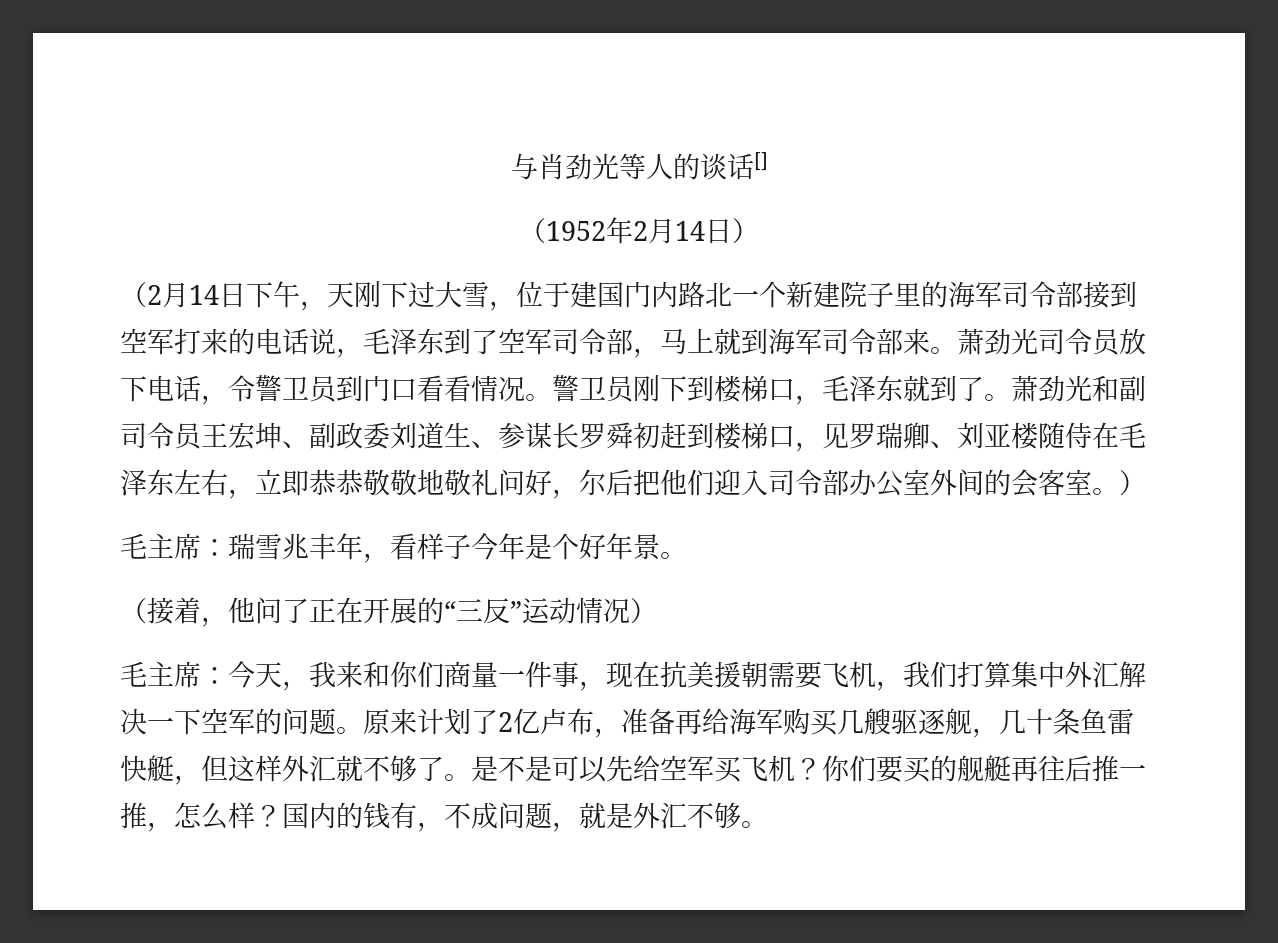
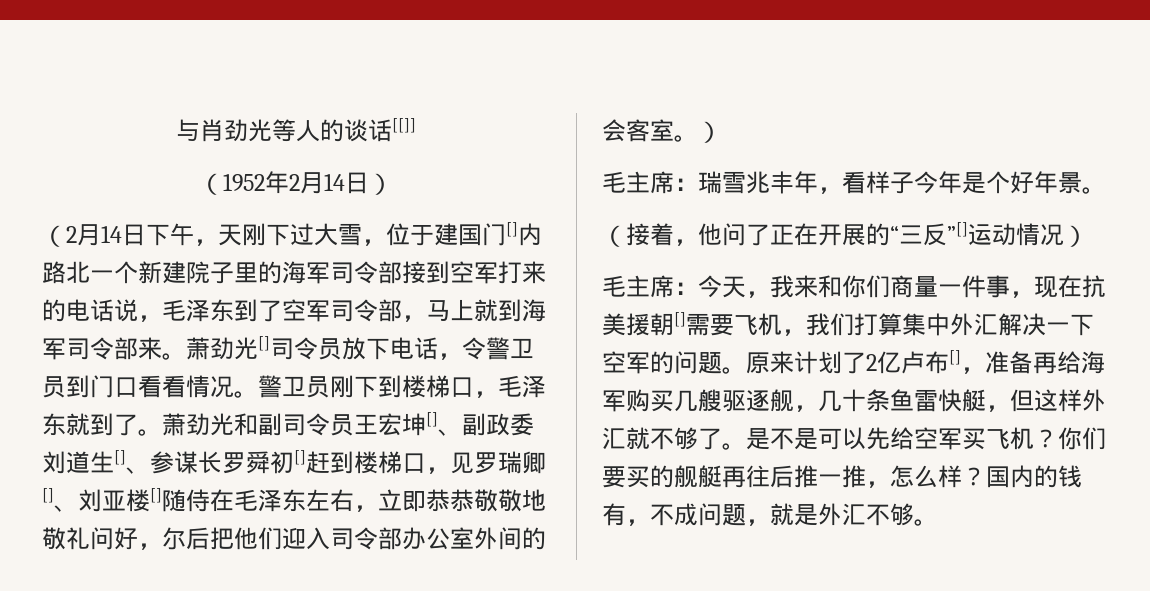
[753,152,768,171] [] -> [392,118,416,133] [[]]
(651, 294) none -> [506,222,518,237] []
(1038, 341) none -> [258,336,270,351] []
(282, 435) none -> [426,412,438,427] []
(471, 434) none -> [114,450,126,465] []
(660, 435) none -> [294,450,306,465] []
(930, 435) none -> [42,488,54,503] []
(1038, 436) none -> [150,488,162,503] []
[510,601,522,621] ” -> [947,222,968,243] ”[]
(768, 674) none -> [674,312,686,327] []
(594, 721) none -> [949,350,961,365] []

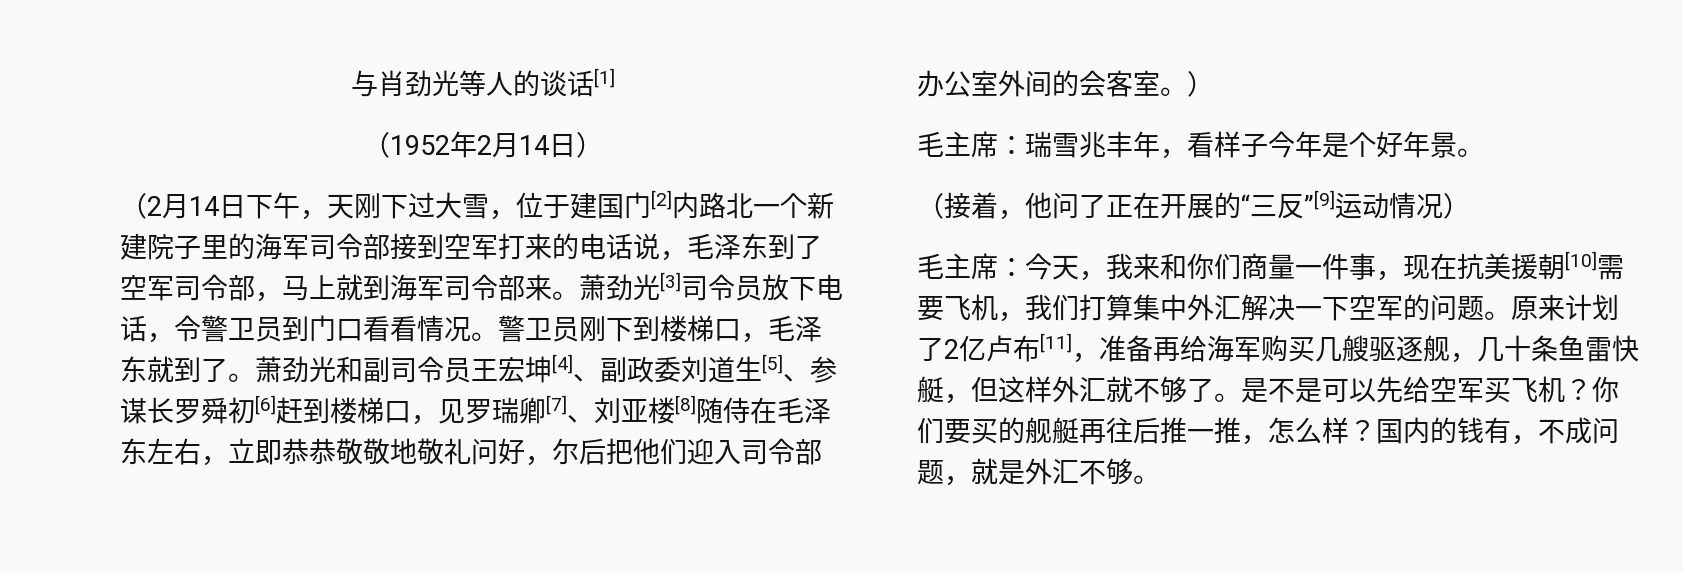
[392,118,416,133] [[]] -> [594,68,615,88] [1]
[506,222,518,237] [] -> [651,190,672,210] [2]
[258,336,270,351] [] -> [660,272,681,292] [3]
[426,412,438,427] [] -> [552,354,573,374] [4]
[114,450,126,465] [] -> [762,354,783,374] [5]
[294,450,306,465] [] -> [255,395,276,415] [6]
[42,488,54,503] [] -> [546,395,567,415] [7]
[150,488,162,503] [] -> [675,395,696,415] [8]
[947,222,968,243] ”[] -> [1304,190,1335,216] ”[9]
[674,312,686,327] [] -> [1565,251,1597,271] [10]
[949,350,961,365] [] -> [1040,333,1072,353] [11]

